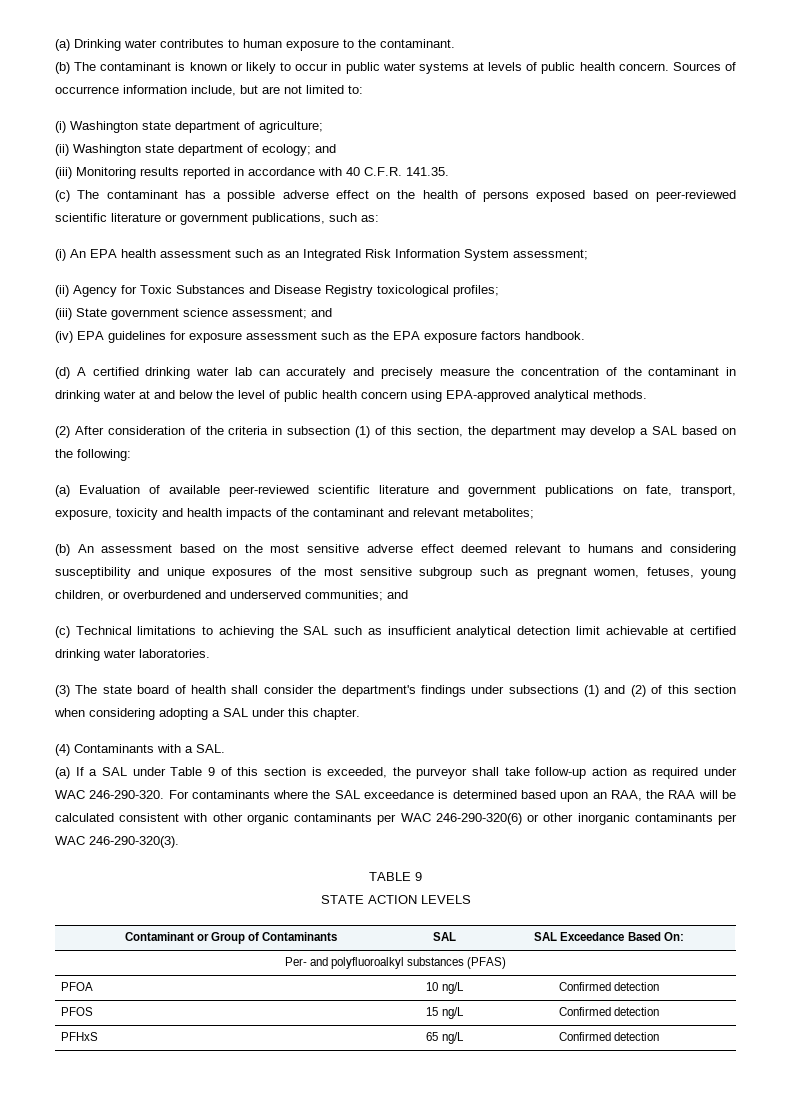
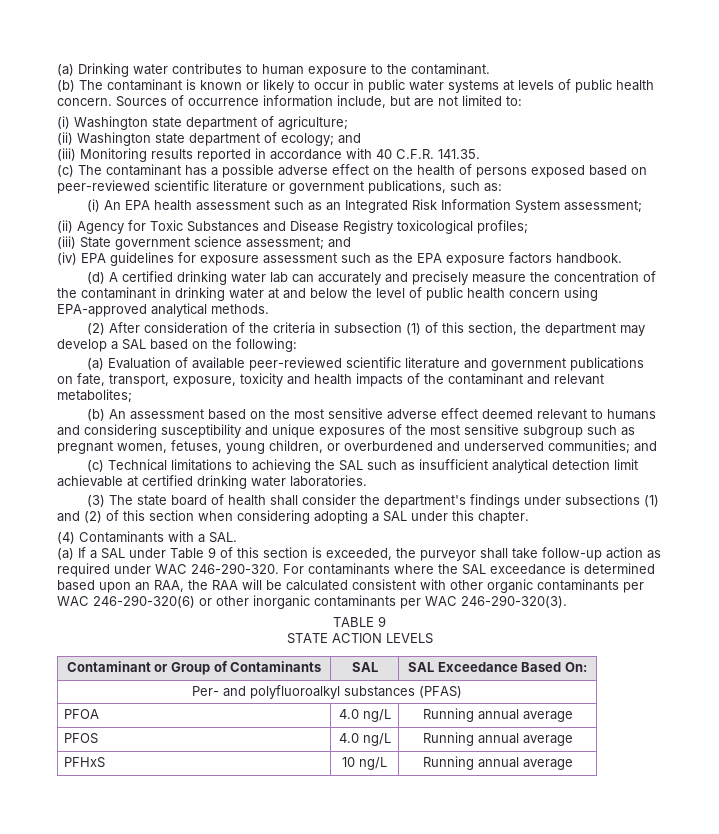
[426,982,464,994] [558,982,660,991] [60,1007,93,1016] [426,1007,464,1019] [558,1007,660,1016] [60,1032,98,1041] [426,1032,464,1044] [558,1032,660,1041] 10 ng/L | Confirmed detection // PFOS | 15 ng/L | Confirmed detection // PFHxS | 65 ng/L | Confirmed detection -> [338,709,391,722] [422,708,573,722] [64,733,99,744] [338,733,391,746] [422,732,573,746] [64,757,106,768] [342,757,387,770] [422,756,573,770] 4.0 ng/L | Running annual average // PFOS | 4.0 ng/L | Running annual average // PFHxS | 10 ng/L | Running annual average

